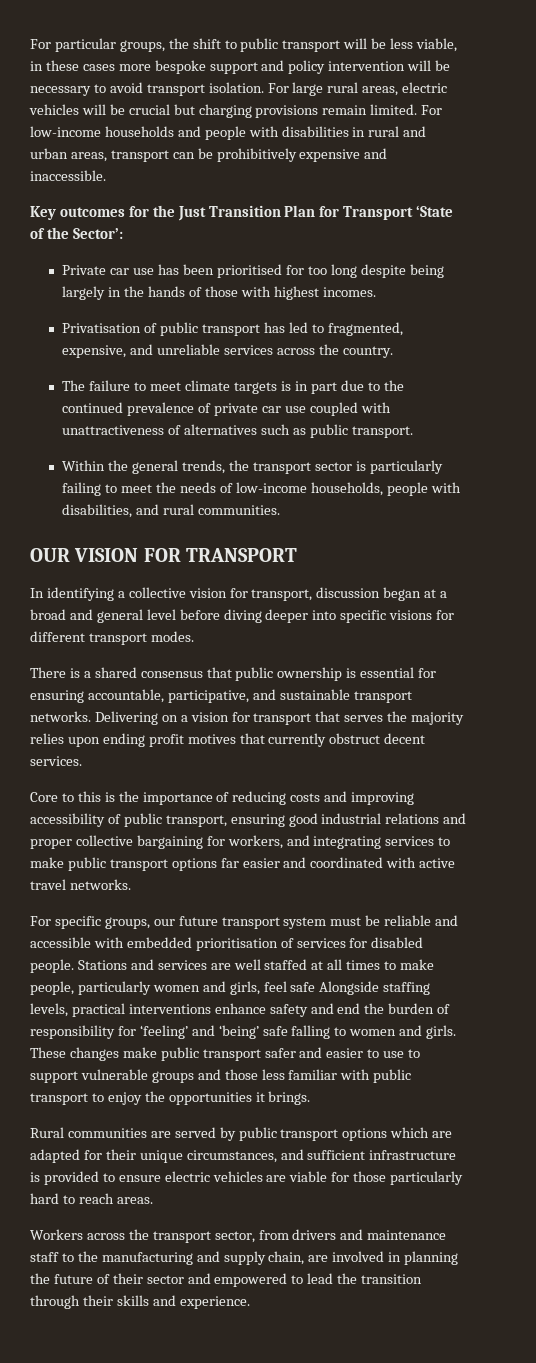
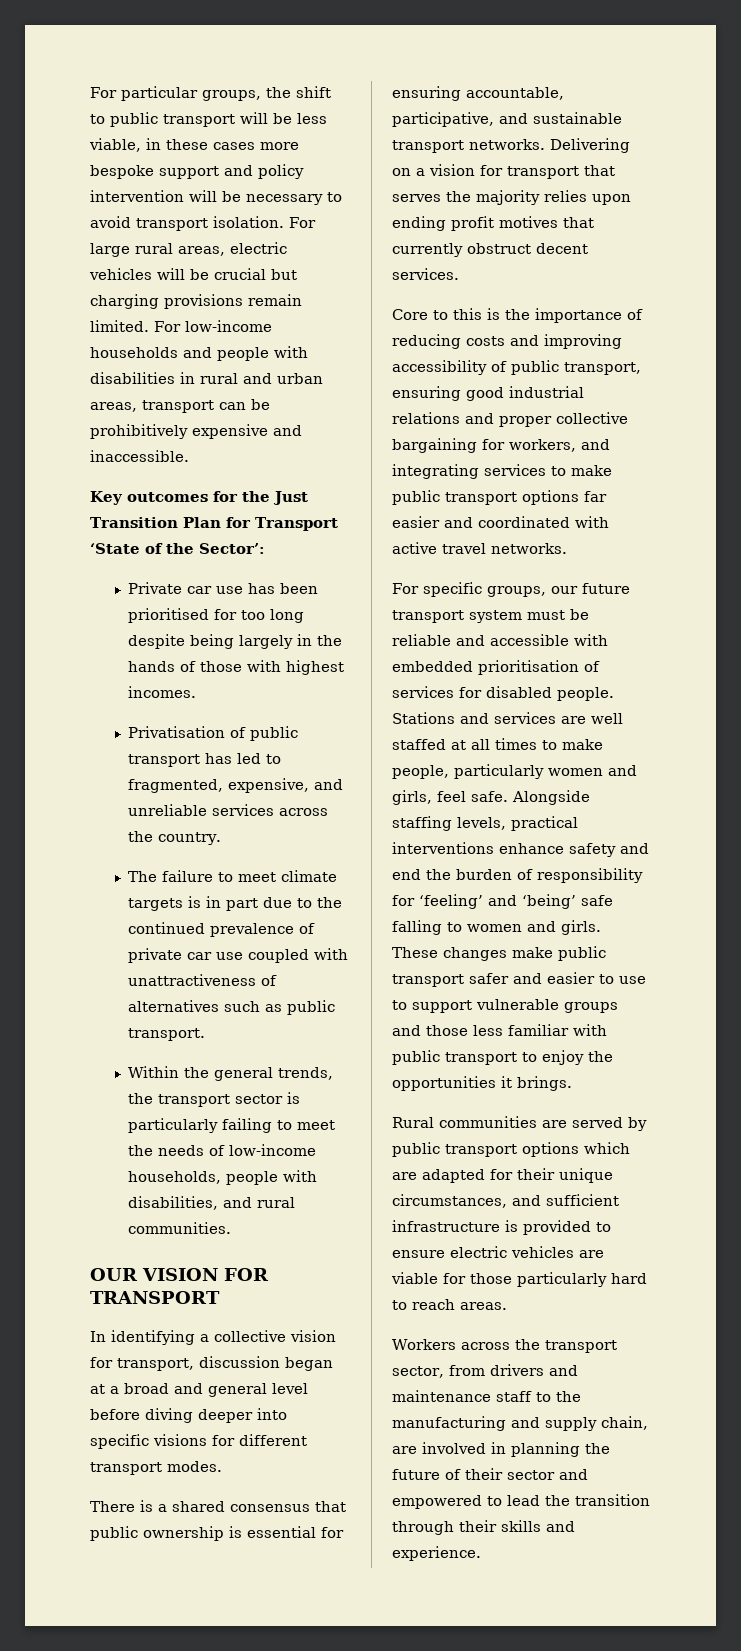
[290,982,316,992] safe -> [471,791,508,802] safe.

